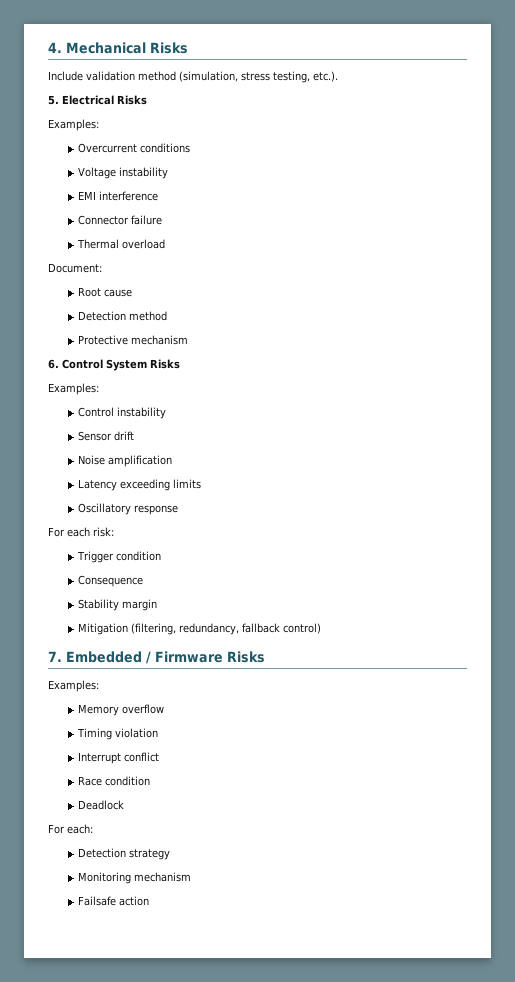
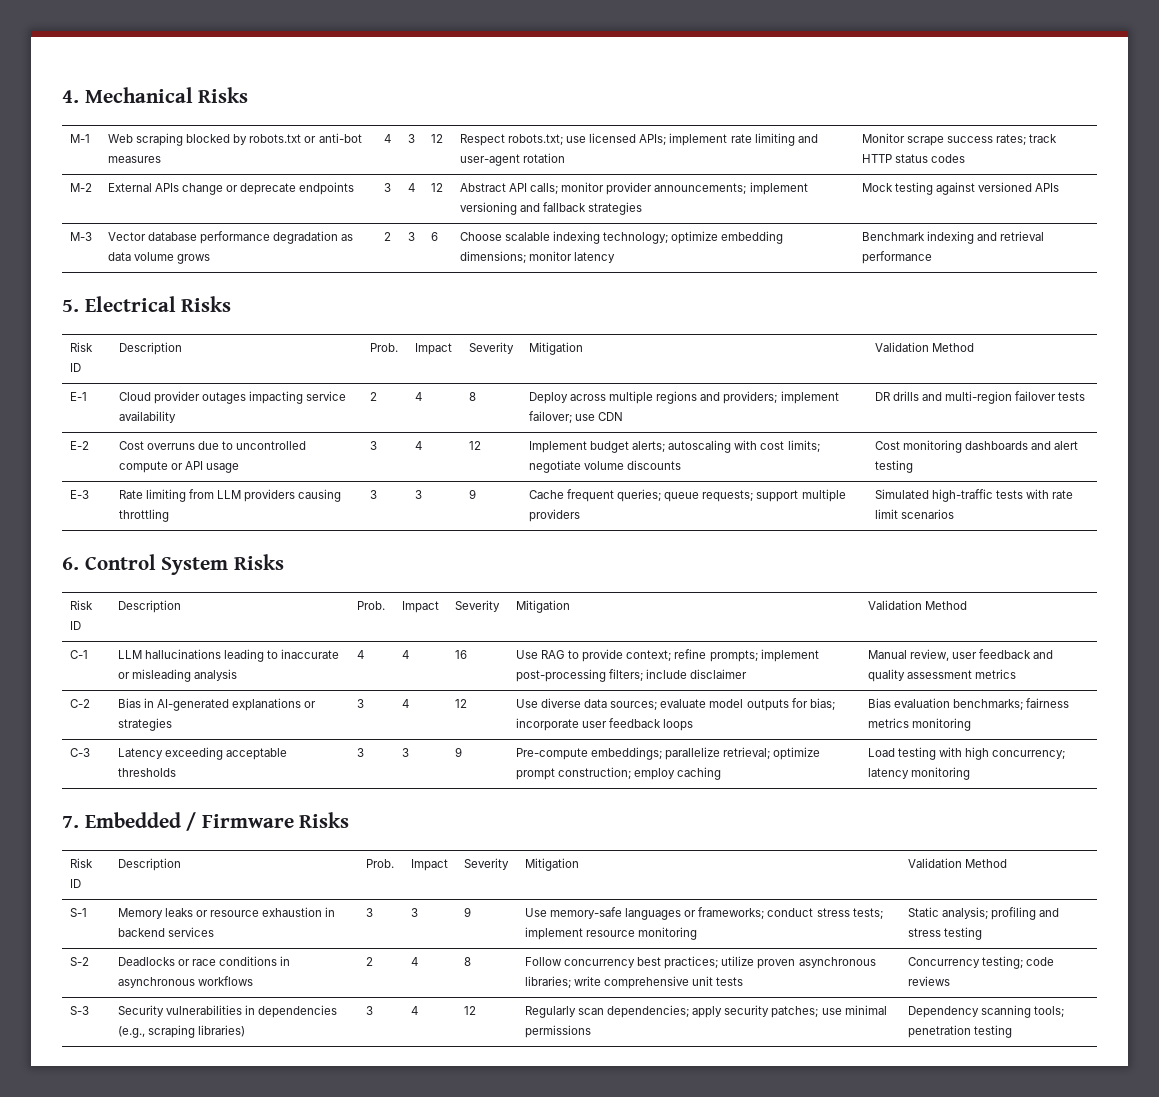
[48,71,338,83] [48,95,147,105] [48,119,99,131] [77,143,190,153] [77,167,168,179] [77,191,158,201] [77,215,162,225] [76,239,165,249] [48,263,102,273] [77,287,132,297] [77,311,167,321] [77,335,188,345] [48,359,180,371] [48,383,99,395] [77,407,166,419] [77,431,134,441] [77,455,172,467] [77,479,201,491] [77,503,178,515] [48,527,114,537] [76,551,161,563] [77,575,143,587] [77,599,157,611] [77,623,321,635] // Include validation method (simulation, stress testing, etc.). // 5. Electrical Risks // Examples: // Overcurrent conditions // Voltage instability // EMI interference // Connector failure // Thermal overload // Document: // Root cause // Detection method // Protective mechanism // 6. Control System Risks // Examples: // Control instability // Sensor drift // Noise amplification // Latency exceeding limits // Oscillatory response // For each risk: // Trigger condition // Consequence // Stability margin // Mitigation (filtering, redundancy, fallback control) -> [69,134,90,143] [107,133,362,146] [107,156,161,163] [383,134,391,143] [407,134,415,143] [430,134,443,143] [459,133,818,146] [459,153,565,166] [861,133,1058,146] [861,154,966,163] [69,183,92,192] [107,182,355,195] [383,183,391,192] [407,183,415,192] [430,183,443,192] [459,182,808,195] [459,202,643,215] [861,182,1060,195] [69,232,92,241] [107,231,354,244] [107,252,211,264] [383,232,391,241] [407,232,415,241] [430,232,438,241] [459,231,784,244] [459,251,616,264] [861,231,1045,244] [861,251,932,264] [62,296,232,312] [69,342,93,352] [69,363,81,372] [118,342,182,355] [369,343,398,352] [414,343,452,355] [468,342,514,354] [528,342,583,355] [874,342,974,352] [69,392,87,401] [118,391,347,404] [118,411,176,423] [369,392,377,401] [414,392,422,401] [468,392,476,401] [528,391,839,404] [528,411,624,424] [874,391,1086,404] [69,441,89,450] [118,441,307,450] [118,461,240,473] [369,441,377,450] [414,441,422,450] [468,441,481,450] [528,440,820,453] [528,460,682,473] [874,440,1079,453] [874,460,913,473] [69,490,89,499] [118,489,342,502] [118,509,169,522] [369,490,377,499] [414,490,422,499] [468,489,476,499] [528,489,846,502] [528,509,580,522] [874,489,1074,502] [874,509,954,519] [62,554,284,575] [69,600,93,610] [69,621,81,630] [117,600,181,613] [356,601,385,610] [401,601,439,613] [454,600,500,612] [515,600,570,613] [867,600,967,610] [69,650,88,659] [117,649,340,662] [117,669,238,682] [356,650,364,659] [401,650,409,659] [454,650,467,659] [515,649,819,662] [515,669,748,682] [867,649,1054,661] [867,669,1017,682] [69,699,90,708] [117,698,317,711] [117,718,172,731] [356,699,364,708] [401,699,409,708] [454,699,467,708] [515,698,835,711] [515,718,694,731] [867,698,1070,711] [867,718,971,731] [69,748,90,757] [117,747,288,760] [117,768,176,777] [356,748,364,757] [401,748,409,757] [454,747,462,757] [515,747,821,760] [515,767,722,780] [867,747,1066,760] [867,767,970,780] // M-1 | Web scraping blocked by robots.txt or anti-bot measures | 4 | 3 | 12 | Respect robots.txt; use licensed APIs; implement rate limiting and user-agent rotation | Monitor scrape success rates; track HTTP status codes // M-2 | External APIs change or deprecate endpoints | 3 | 4 | 12 | Abstract API calls; monitor provider announcements; implement versioning and fallback strategies | Mock testing against versioned APIs // M-3 | Vector database performance degradation as data volume grows | 2 | 3 | 6 | Choose scalable indexing technology; optimize embedding dimensions; monitor latency | Benchmark indexing and retrieval performance // 5. Electrical Risks // Risk ID | Description | Prob. | Impact | Severity | Mitigation | Validation Method // E-1 | Cloud provider outages impacting service availability | 2 | 4 | 8 | Deploy across multiple regions and providers; implement failover; use CDN | DR drills and multi-region failover tests // E-2 | Cost overruns due to uncontrolled compute or API usage | 3 | 4 | 12 | Implement budget alerts; autoscaling with cost limits; negotiate volume discounts | Cost monitoring dashboards and alert testing // E-3 | Rate limiting from LLM providers causing throttling | 3 | 3 | 9 | Cache frequent queries; queue requests; support multiple providers | Simulated high-traffic tests with rate limit scenarios // 6. Control System Risks // Risk ID | Description | Prob. | Impact | Severity | Mitigation | Validation Method // C-1 | LLM hallucinations leading to inaccurate or misleading analysis | 4 | 4 | 16 | Use RAG to provide context; refine prompts; implement post-processing filters; include disclaimer | Manual review, user feedback and quality assessment metrics // C-2 | Bias in AI-generated explanations or strategies | 3 | 4 | 12 | Use diverse data sources; evaluate model outputs for bias; incorporate user feedback loops | Bias evaluation benchmarks; fairness metrics monitoring // C-3 | Latency exceeding acceptable thresholds | 3 | 3 | 9 | Pre-compute embeddings; parallelize retrieval; optimize prompt construction; employ caching | Load testing with high concurrency; latency monitoring
[48,680,99,692] [77,704,164,716] [76,728,158,740] [77,752,159,764] [77,776,150,786] [77,800,124,810] [48,824,93,834] [77,848,170,860] [77,872,191,884] [77,896,149,906] // Examples: // Memory overflow // Timing violation // Interrupt conflict // Race condition // Deadlock // For each: // Detection strategy // Monitoring mechanism // Failsafe action -> [69,858,93,868] [69,879,81,888] [117,858,181,871] [365,859,394,868] [410,859,448,871] [463,858,509,870] [524,858,579,871] [907,858,1007,868] [69,908,87,917] [117,907,336,919] [117,927,214,937] [365,908,373,917] [410,908,418,917] [463,907,471,917] [524,907,883,920] [524,927,698,940] [907,907,1060,920] [907,927,982,940] [69,957,89,966] [117,956,291,966] [117,976,253,988] [365,957,373,966] [410,957,418,966] [463,957,471,966] [524,956,876,969] [524,976,744,989] [907,956,1055,969] [907,976,950,986] [69,1006,89,1015] [117,1005,338,1018] [117,1025,246,1038] [365,1006,373,1015] [410,1006,418,1015] [463,1006,476,1015] [524,1005,887,1018] [524,1025,591,1038] [907,1005,1065,1018] [907,1025,1012,1038] // Risk ID | Description | Prob. | Impact | Severity | Mitigation | Validation Method // S-1 | Memory leaks or resource exhaustion in backend services | 3 | 3 | 9 | Use memory-safe languages or frameworks; conduct stress tests; implement resource monitoring | Static analysis; profiling and stress testing // S-2 | Deadlocks or race conditions in asynchronous workflows | 2 | 4 | 8 | Follow concurrency best practices; utilize proven asynchronous libraries; write comprehensive unit tests | Concurrency testing; code reviews // S-3 | Security vulnerabilities in dependencies (e.g., scraping libraries) | 3 | 4 | 12 | Regularly scan dependencies; apply security patches; use minimal permissions | Dependency scanning tools; penetration testing

